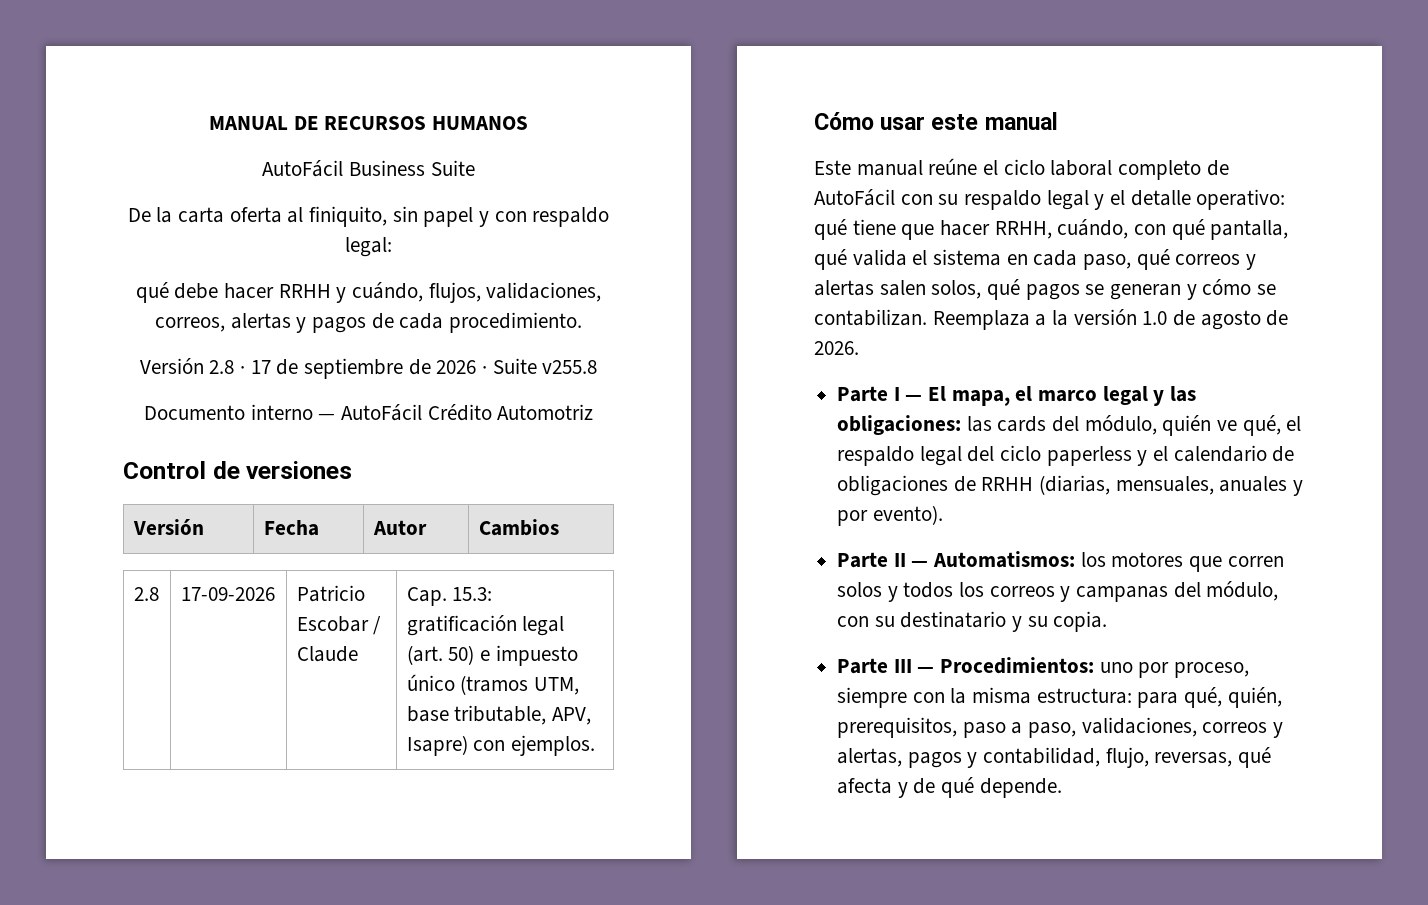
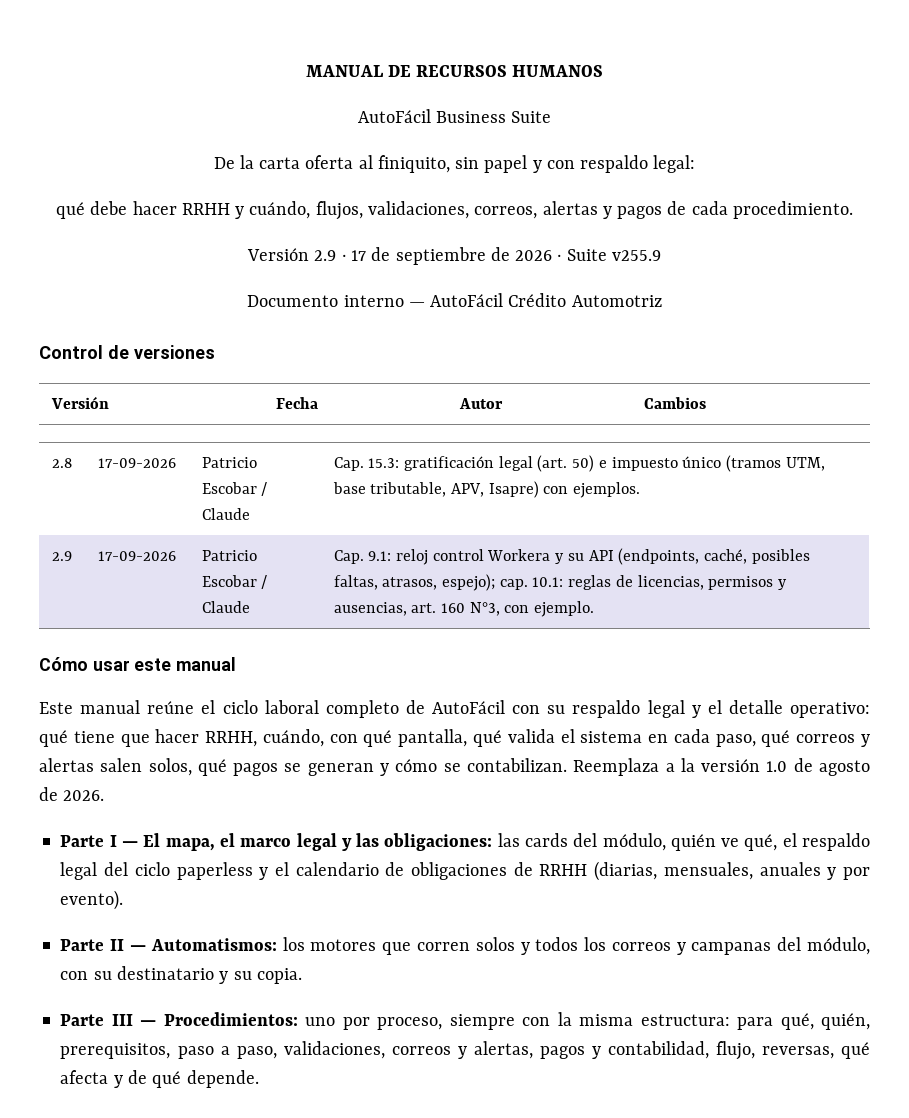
[209,360,235,374] 2.8 -> [314,250,337,261] 2.9
[542,360,598,374] v255.8 -> [611,250,661,261] v255.9
(596, 745) none -> [51,551,72,561] [97,551,176,561] [201,550,257,561] [201,575,268,589] [201,601,250,613] [333,548,810,565] [333,574,788,591] [333,601,595,617] // 2.9 | 17-09-2026 | Patricio Escobar / Claude | Cap. 9.1: reloj control Workera y su API (endpoints, caché, posibles faltas, atrasos, espejo); cap. 10.1: reglas de licencias, permisos y ausencias, art. 160 N°3, con ejemplo.

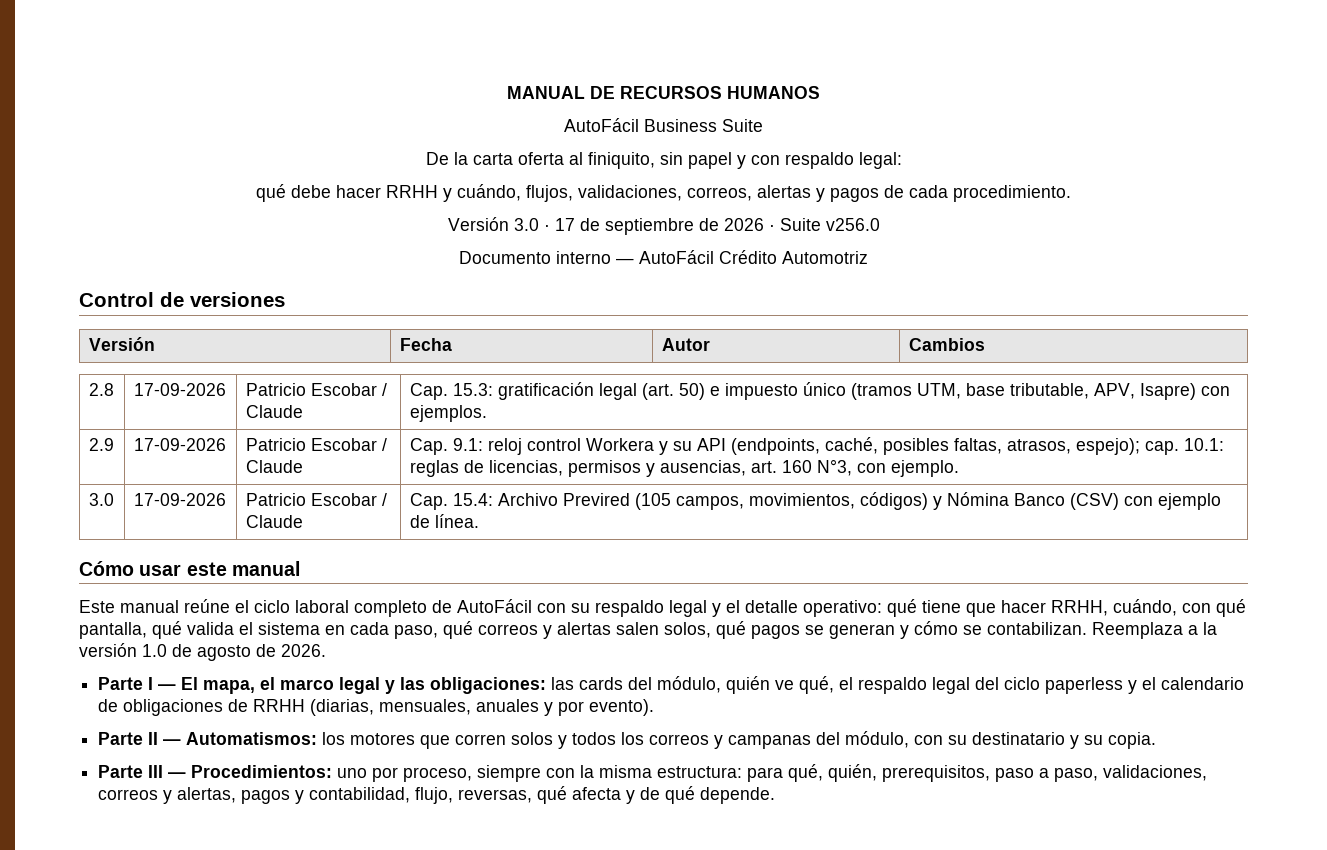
[314,250,337,261] 2.9 -> [513,218,539,231] 3.0
[611,250,661,261] v255.9 -> [825,218,880,231] v256.0
(595, 609) none -> [88,493,114,506] [133,493,226,506] [245,493,387,506] [245,515,303,528] [409,492,1221,510] [409,514,479,528] // 3.0 | 17-09-2026 | Patricio Escobar / Claude | Cap. 15.4: Archivo Previred (105 campos, movimientos, códigos) y Nómina Banco (CSV) con ejemplo de línea.

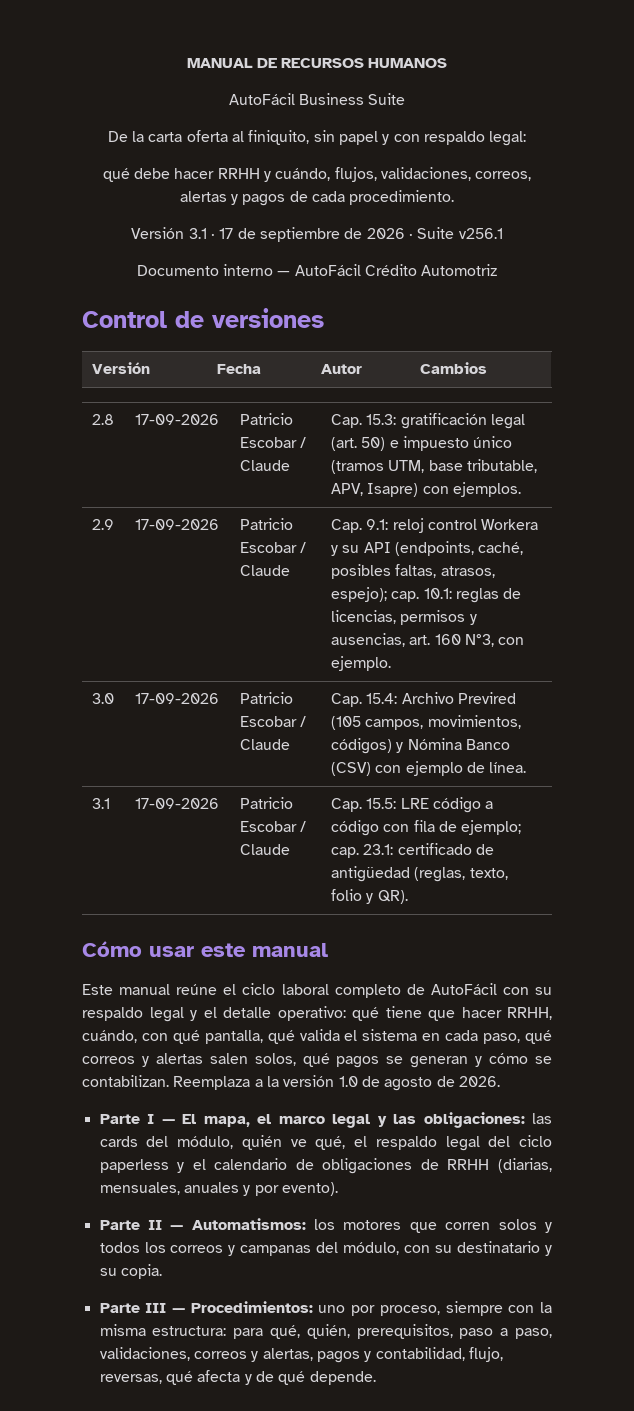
[513,218,539,231] 3.0 -> [188,228,207,239] 3.1
[825,218,880,231] v256.0 -> [458,228,503,239] v256.1
(479, 521) none -> [92,798,111,809] [135,798,220,809] [240,797,294,809] [240,821,307,832] [240,844,291,855] [331,797,494,813] [331,820,522,836] [331,843,495,858] [331,866,508,882] [331,889,408,904] // 3.1 | 17-09-2026 | Patricio Escobar / Claude | Cap. 15.5: LRE código a código con fila de ejemplo; cap. 23.1: certificado de antigüedad (reglas, texto, folio y QR).

